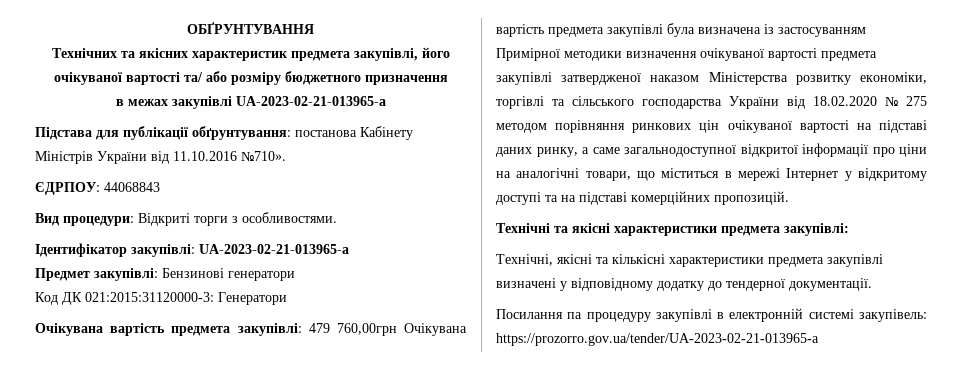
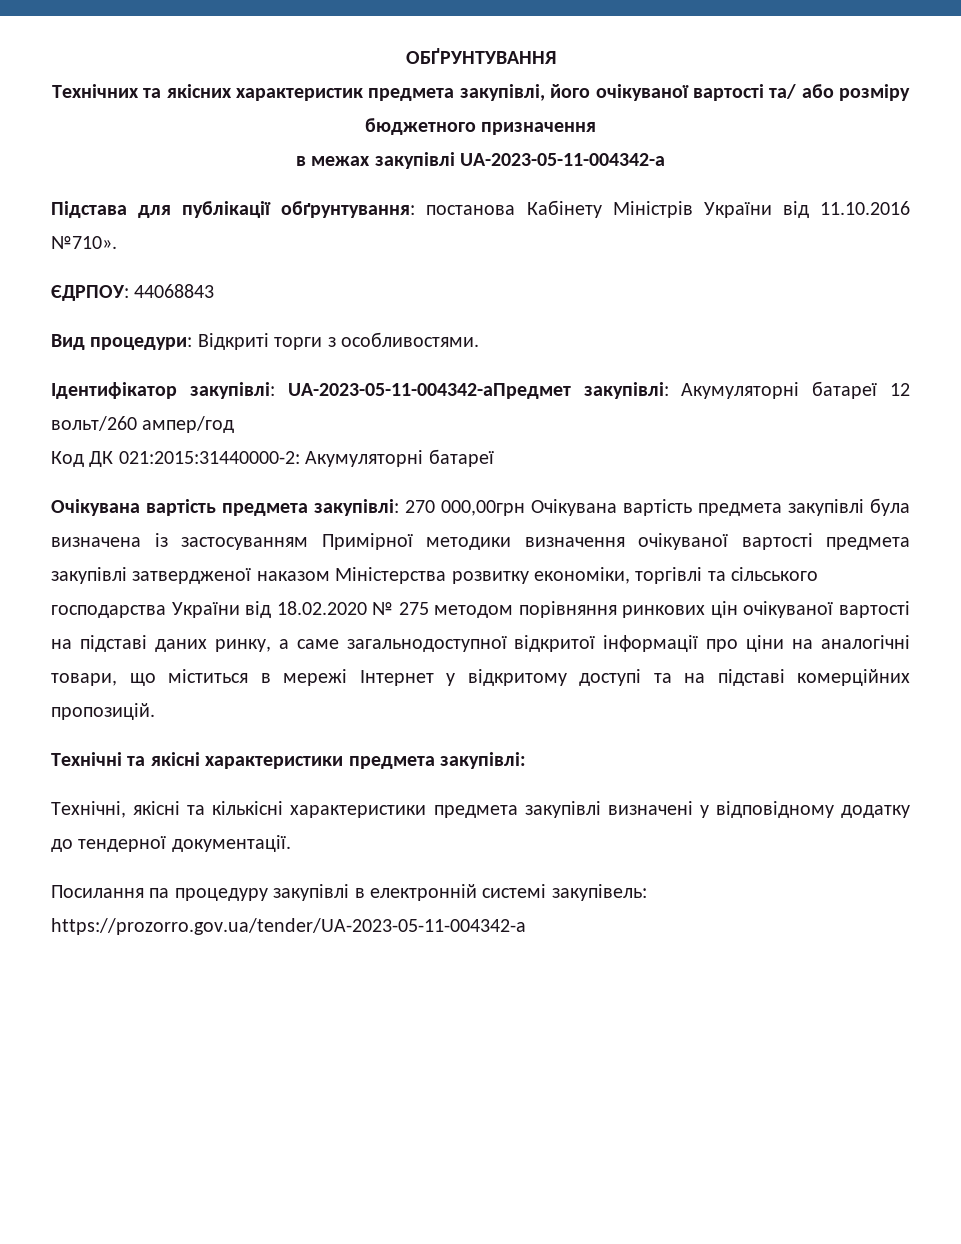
[235,96,386,106] UA-2023-02-21-013965-a -> [460,153,666,166] UA-2023-05-11-004342-a
[199,244,349,254] [35,268,295,281] UA-2023-02-21-013965-a // Предмет закупівлі: Бензинові генератори -> [287,381,911,399] [51,416,235,433] UA-2023-05-11-004342-aПредмет закупівлі: Акумуляторні батареї 12 вольт/260 ампер/год
[85,292,287,305] 021:2015:31120000-3: Генератори -> [118,449,494,467] 021:2015:31440000-2: Акумуляторні батареї
[308,323,397,336] 479 760,00грн -> [405,500,525,516] 270 000,00грн
[496,333,819,346] https://prozorro.gov.ua/tender/UA-2023-02-21-013965-a -> [51,918,526,935] https://prozorro.gov.ua/tender/UA-2023-05-11-004342-a

